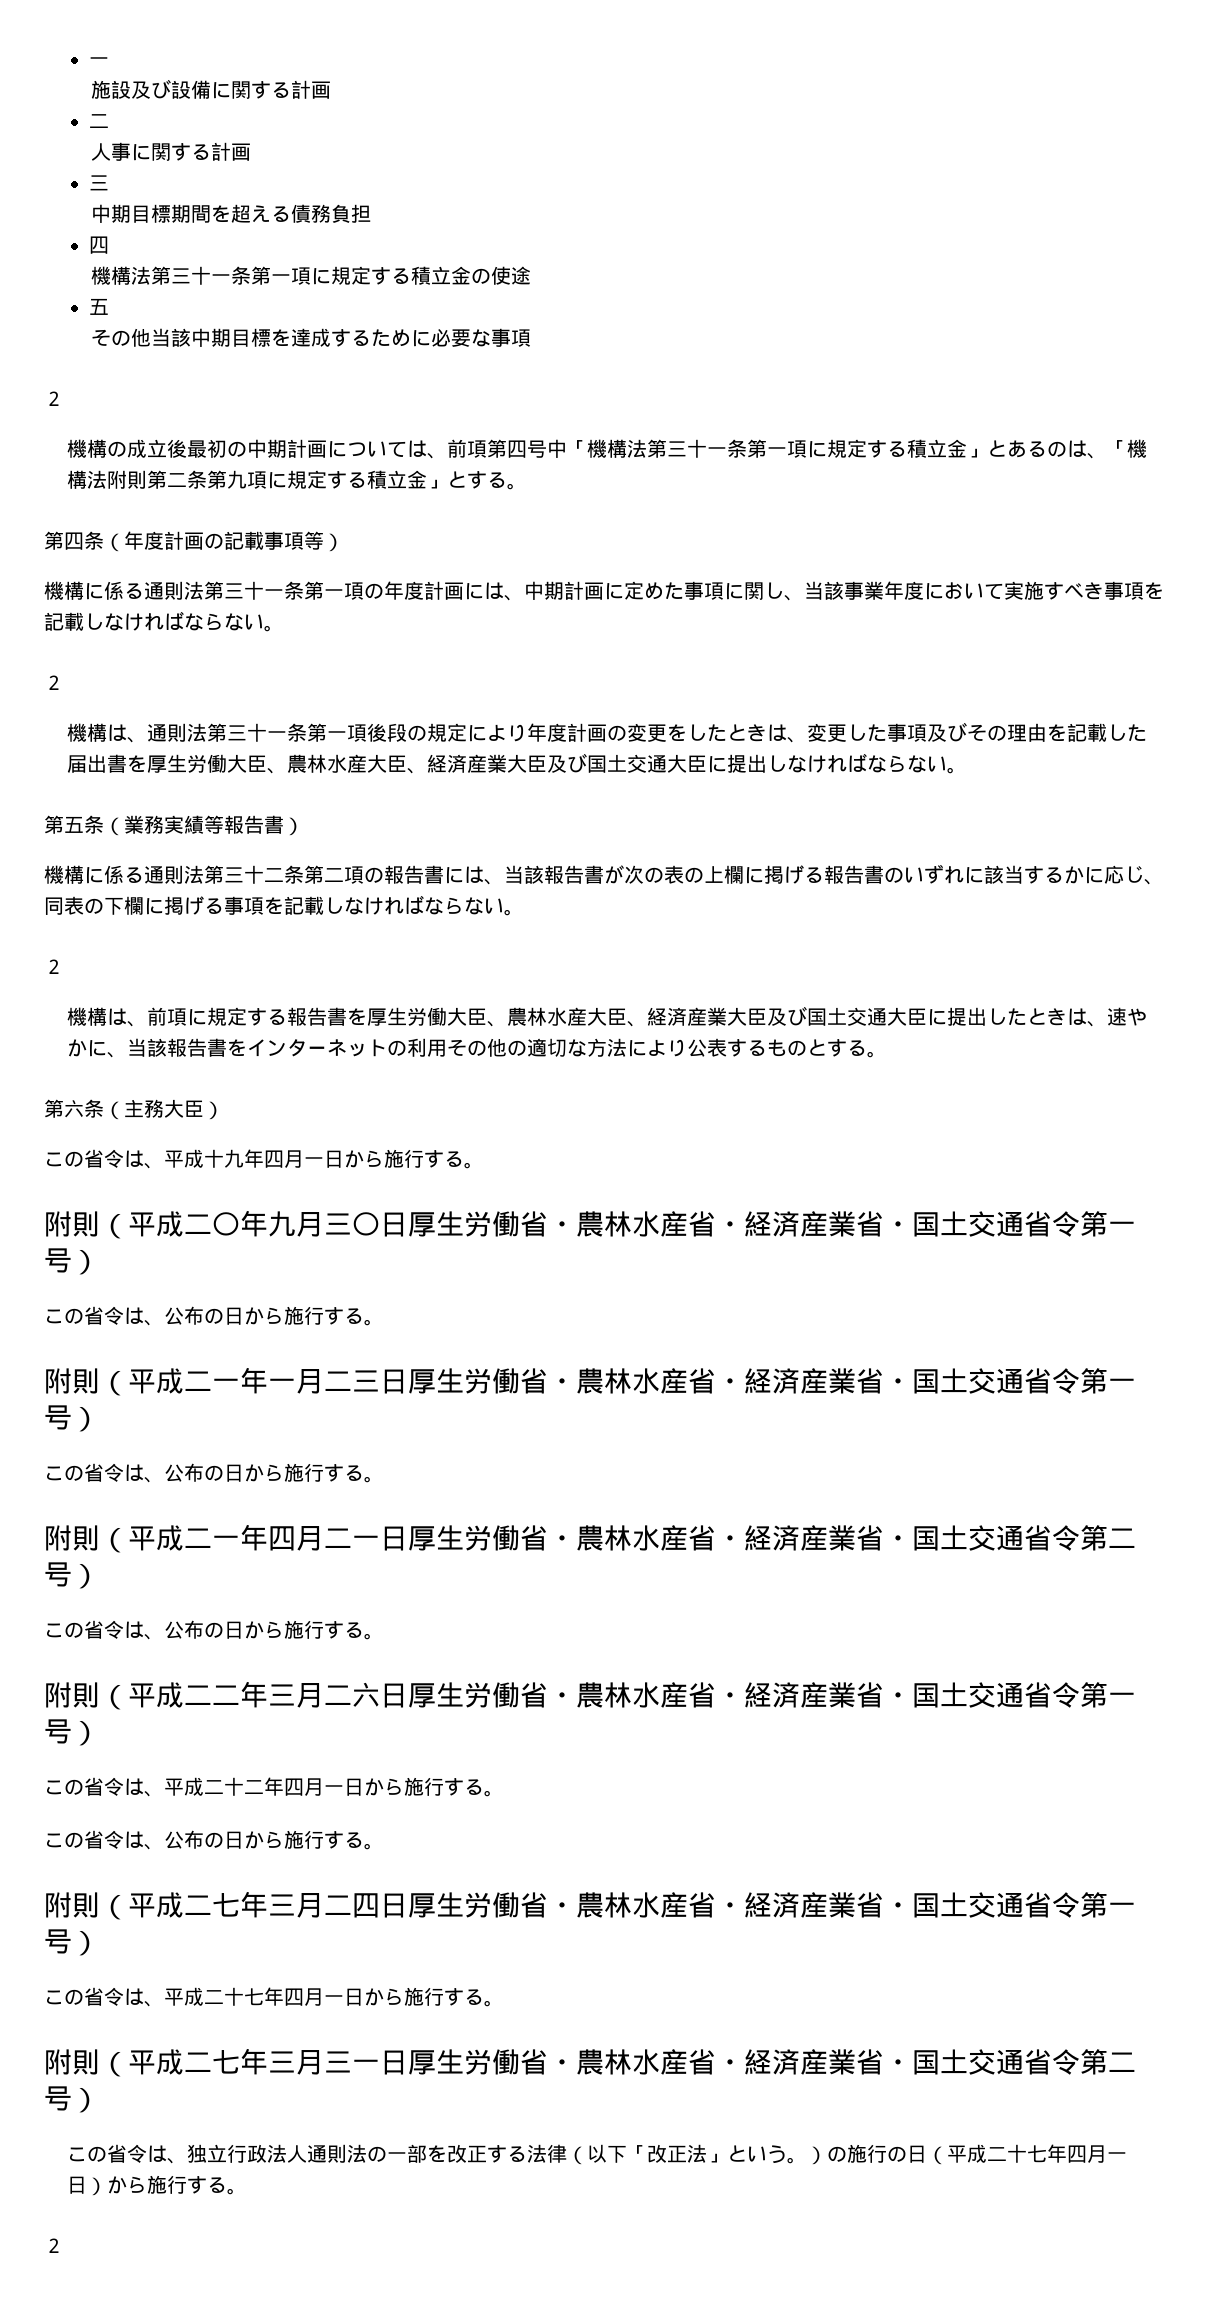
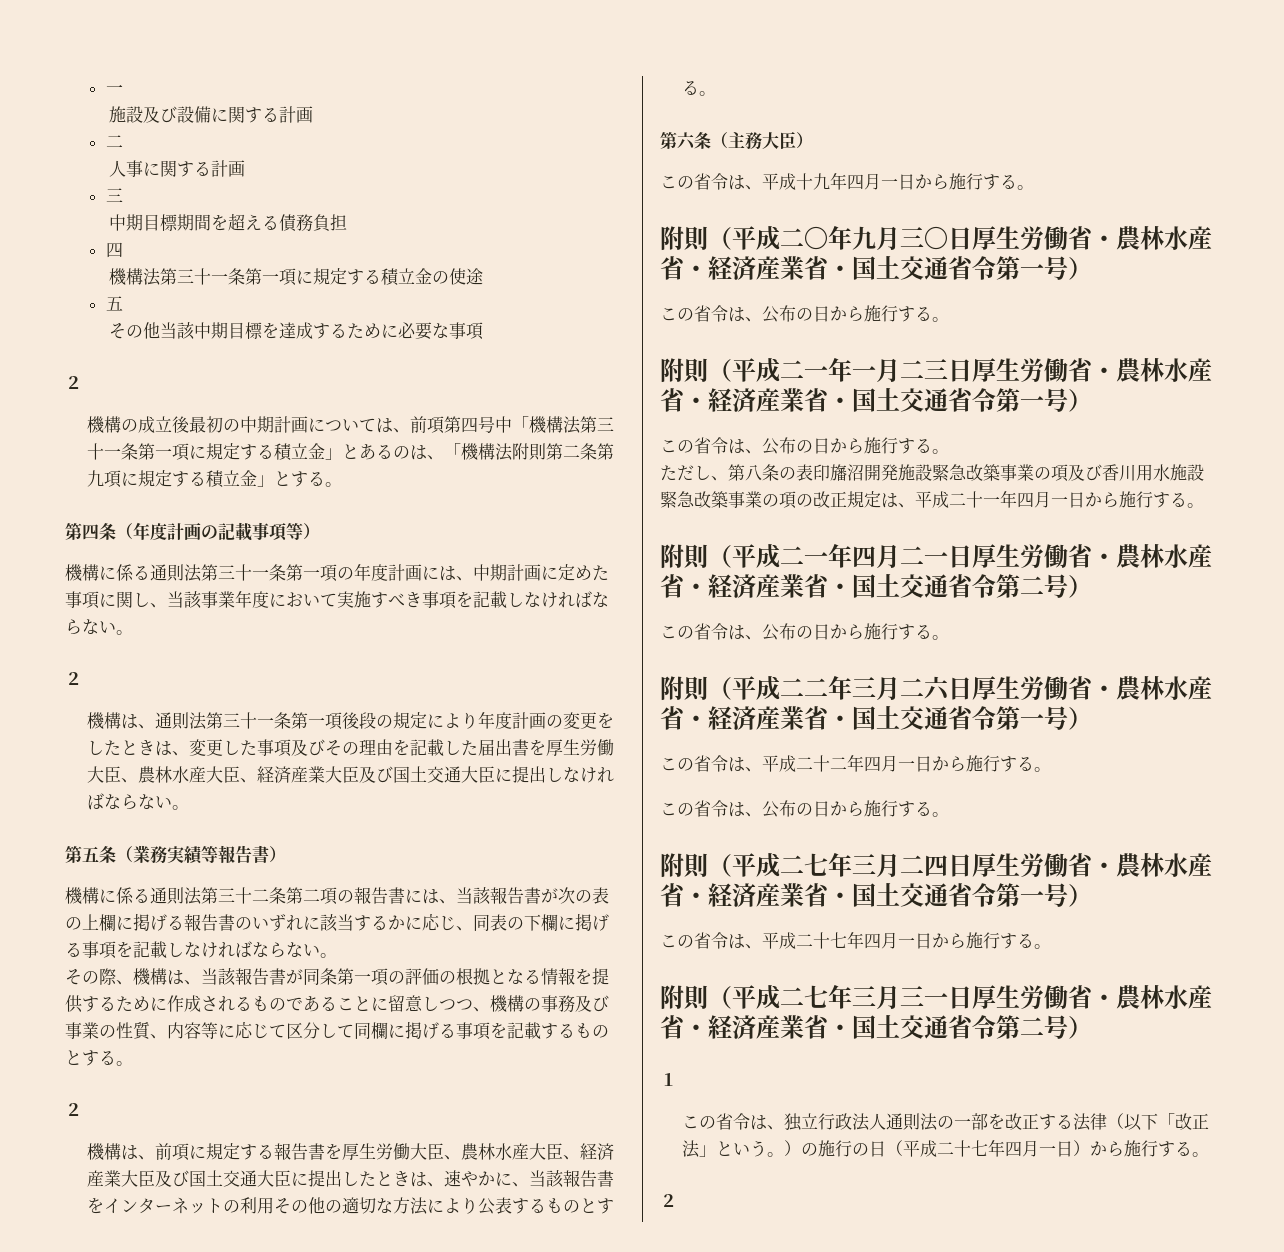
(524, 912) none -> [65,968,609,986] [65,995,609,1013] [65,1021,609,1040] [65,1050,133,1066] // その際、機構は、当該報告書が同条第一項の評価の根拠となる情報を提供するために作成されるものであることに留意しつつ、機構の事務及び事業の性質、内容等に応じて区分して同欄に掲げる事項を記載するものとする。
(384, 1479) none -> [660,464,1204,482] [660,490,1204,509] // ただし、第八条の表印旛沼開発施設緊急改築事業の項及び香川用水施設緊急改築事業の項の改正規定は、平成二十一年四月一日から施行する。
(100, 2100) none -> [660,1073,677,1086] // １

